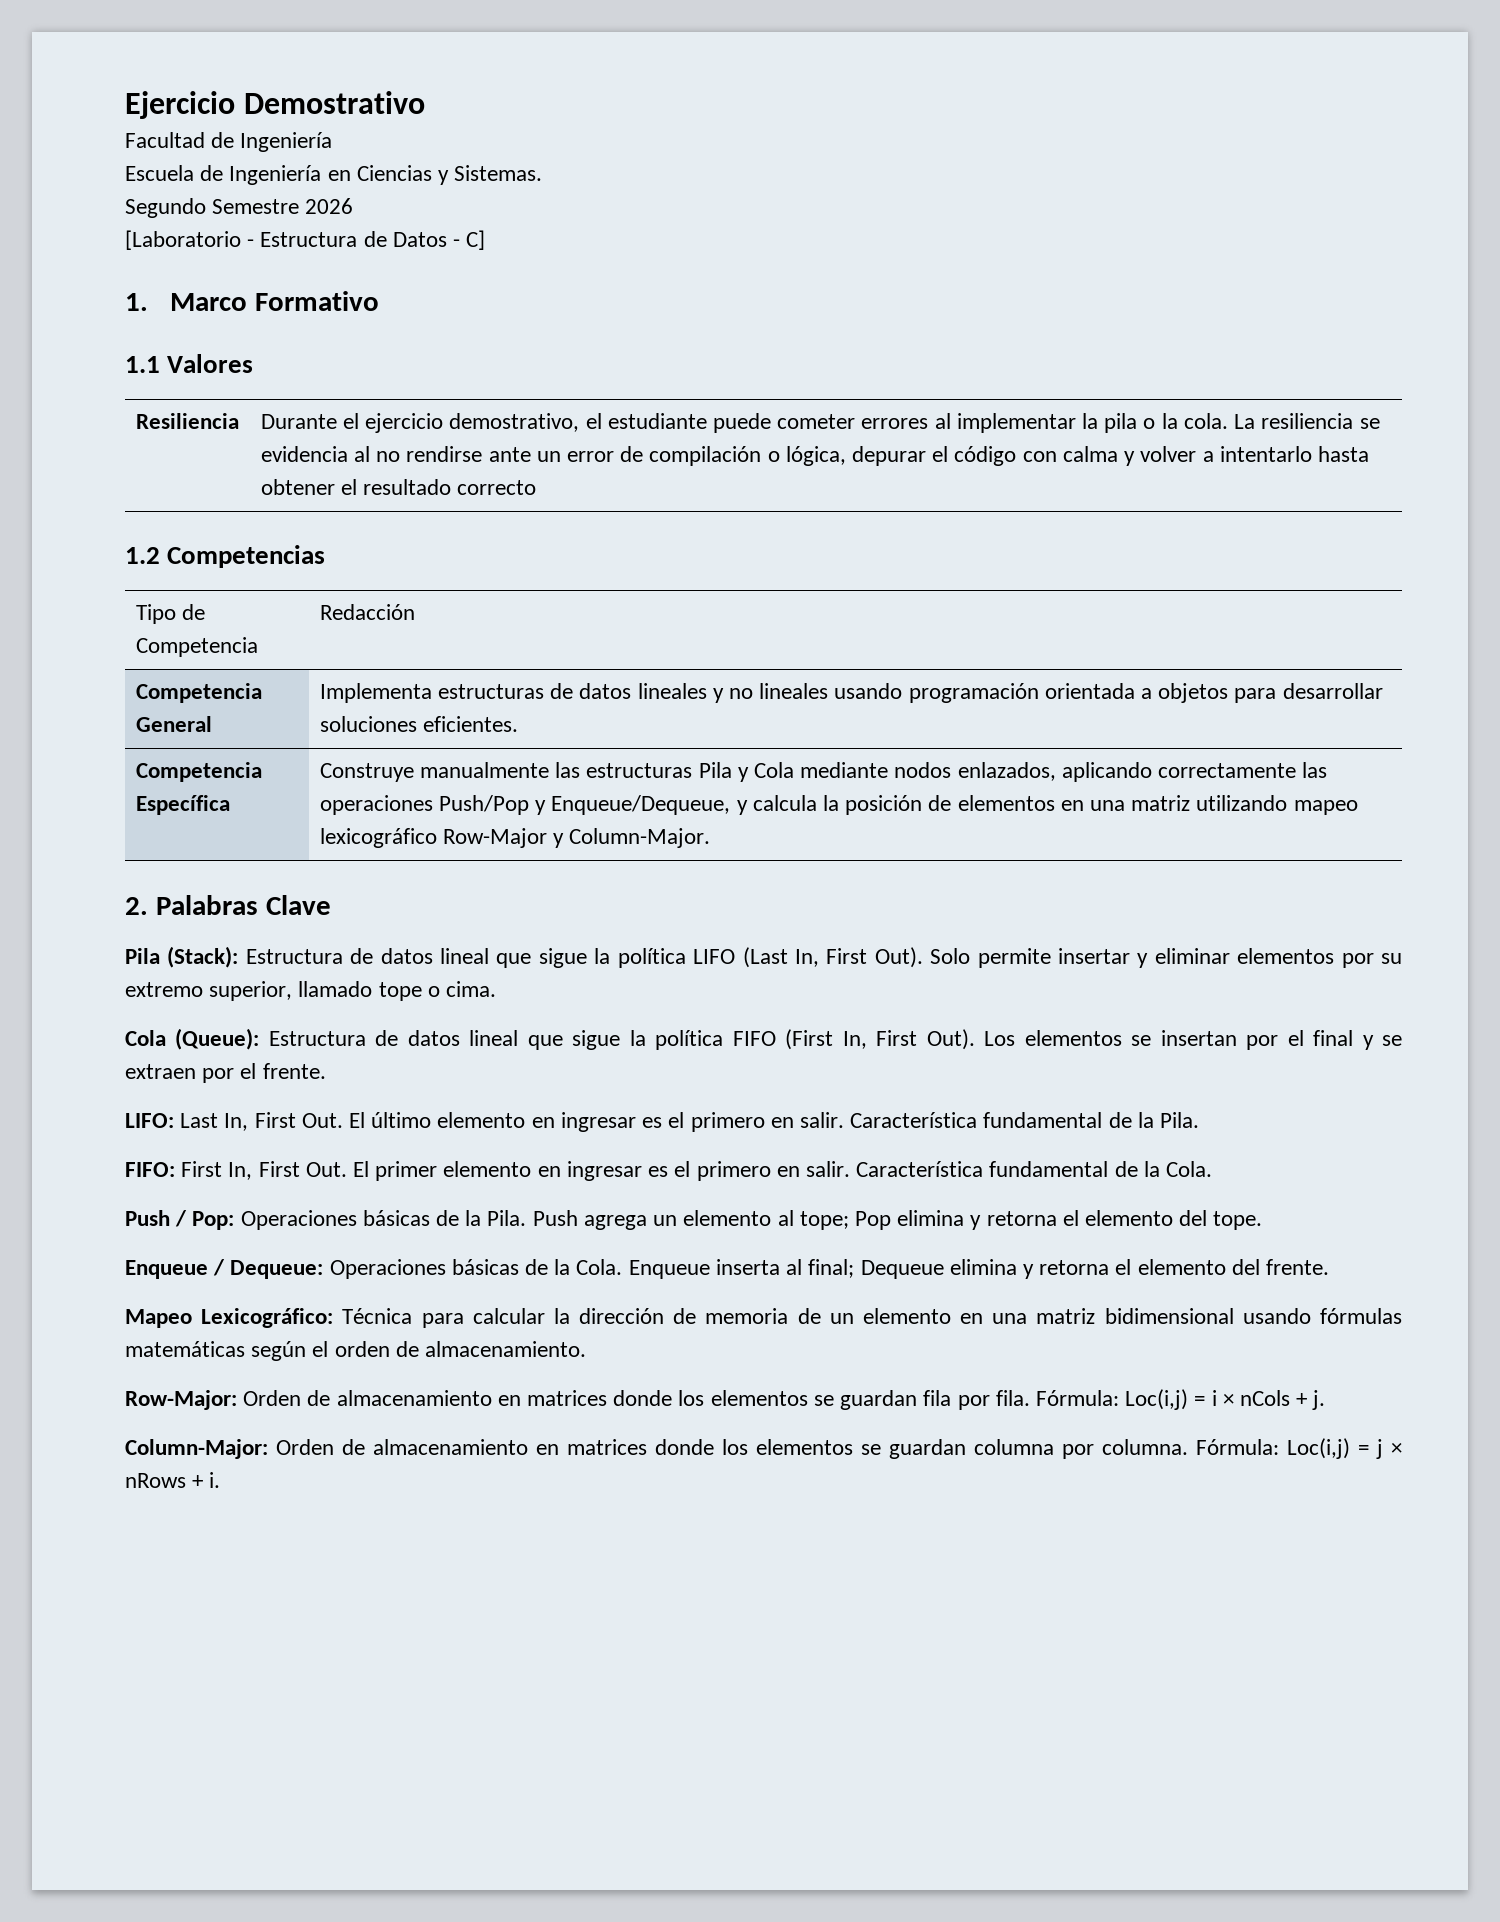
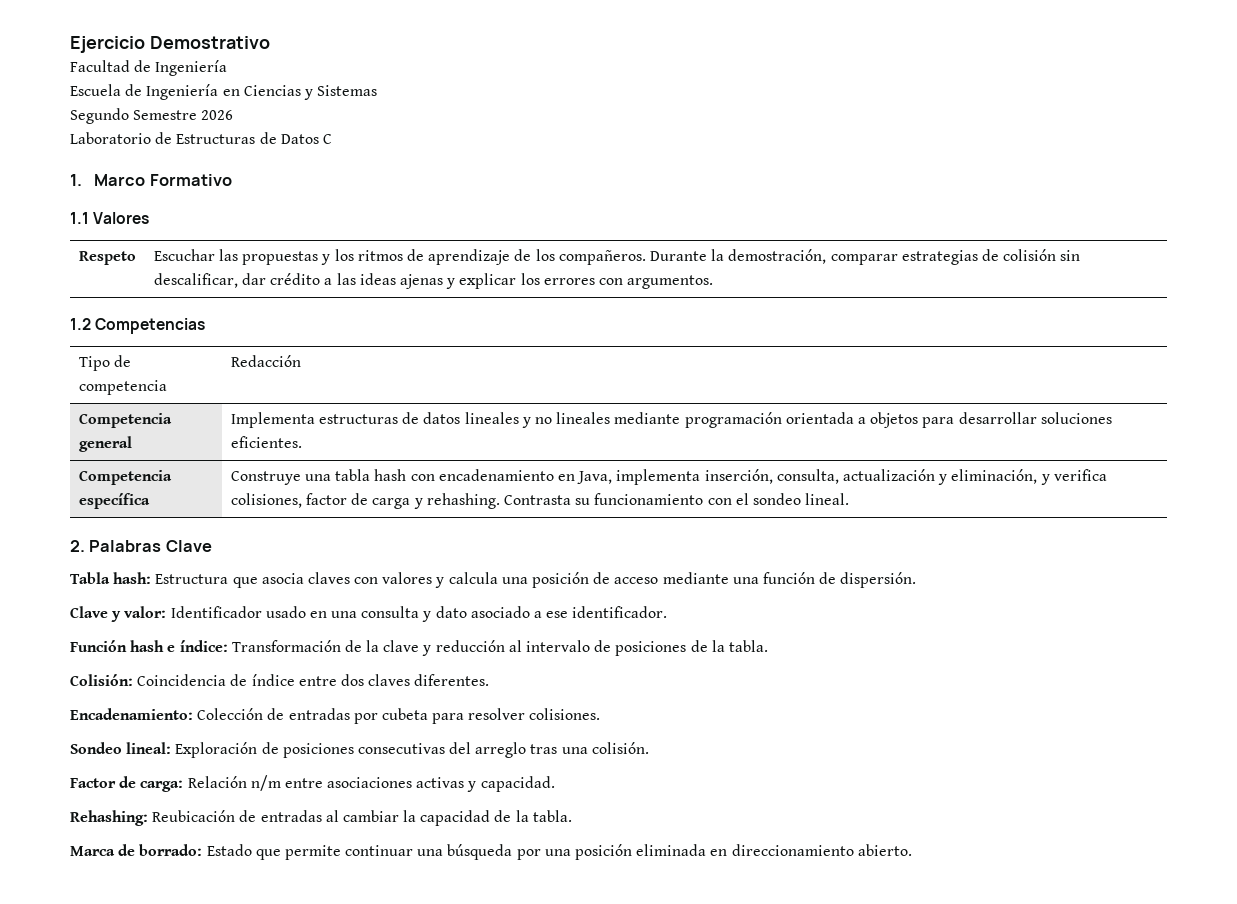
[454,165,543,181] Sistemas. -> [317,85,378,96] Sistemas
[125,230,486,250] [Laboratorio - Estructura de Datos - C] -> [70,132,332,144] Laboratorio de Estructuras de Datos C
[135,413,239,429] [260,413,1380,433] [260,446,1369,466] [260,479,537,495] Resiliencia | Durante el ejercicio demostrativo, el estudiante puede cometer errores al implementar la pila o la cola. La resiliencia se evidencia al no rendirse ante un error de compilación o lógica, depurar el código con calma y volver a intentarlo hasta obtener el resultado correcto -> [78,251,136,265] [153,249,1081,265] [153,273,714,289] Respeto | Escuchar las propuestas y los ritmos de aprendizaje de los compañeros. Durante la demostración, comparar estrategias de colisión sin descalificar, dar crédito a las ideas ajenas y explicar los errores con argumentos.
[135,637,258,657] Competencia -> [78,380,167,395] competencia
[135,716,212,732] General -> [78,436,132,452] general
[834,683,903,699] usando -> [614,412,681,424] mediante
[135,795,230,815] Específica -> [78,493,150,509] específica
[419,762,1328,782] [319,795,1358,815] [319,828,711,848] [125,895,331,915] [125,946,1402,968] [125,981,497,1001] [125,1028,1403,1050] [125,1063,326,1083] [125,1112,1199,1132] [125,1161,1212,1181] [125,1210,1263,1230] [125,1259,1329,1279] [125,1308,1402,1328] [125,1341,587,1361] [125,1389,1326,1410] [125,1438,1402,1459] [125,1472,221,1488] manualmente las estructuras Pila y Cola mediante nodos enlazados, aplicando correctamente las operaciones Push/Pop y Enqueue/Dequeue, y calcula la posición de elementos en una matriz utilizando mapeo lexicográfico Row-Major y Column-Major. // 2. Palabras Clave // Pila (Stack): Estructura de datos lineal que sigue la política LIFO (Last In, First Out). Solo permite insertar y eliminar elementos por su extremo superior, llamado tope o cima. // Cola (Queue): Estructura de datos lineal que sigue la política FIFO (First In, First Out). Los elementos se insertan por el final y se extraen por el frente. // LIFO: Last In, First Out. El último elemento en ingresar es el primero en salir. Característica fundamental de la Pila. // FIFO: First In, First Out. El primer elemento en ingresar es el primero en salir. Característica fundamental de la Cola. // Push / Pop: Operaciones básicas de la Pila. Push agrega un elemento al tope; Pop elimina y retorna el elemento del tope. // Enqueue / Dequeue: Operaciones básicas de la Cola. Enqueue inserta al final; Dequeue elimina y retorna el elemento del frente. // Mapeo Lexicográfico: Técnica para calcular la dirección de memoria de un elemento en una matriz bidimensional usando fórmulas matemáticas según el orden de almacenamiento. // Row-Major: Orden de almacenamiento en matrices donde los elementos se guardan fila por fila. Fórmula: Loc(i,j) = i × nCols + j. // Column-Major: Orden de almacenamiento en matrices donde los elementos se guardan columna por columna. Fórmula: Loc(i,j) = j × nRows + i. -> [305,469,1107,485] [230,493,850,509] [70,540,212,552] [70,572,917,588] [70,606,668,622] [70,640,768,656] [70,674,490,686] [70,708,601,724] [70,742,649,758] [70,775,555,792] [70,810,572,826] [70,844,912,860] una tabla hash con encadenamiento en Java, implementa inserción, consulta, actualización y eliminación, y verifica colisiones, factor de carga y rehashing. Contrasta su funcionamiento con el sondeo lineal. // 2. Palabras Clave // Tabla hash: Estructura que asocia claves con valores y calcula una posición de acceso mediante una función de dispersión. // Clave y valor: Identificador usado en una consulta y dato asociado a ese identificador. // Función hash e índice: Transformación de la clave y reducción al intervalo de posiciones de la tabla. // Colisión: Coincidencia de índice entre dos claves diferentes. // Encadenamiento: Colección de entradas por cubeta para resolver colisiones. // Sondeo lineal: Exploración de posiciones consecutivas del arreglo tras una colisión. // Factor de carga: Relación n/m entre asociaciones activas y capacidad. // Rehashing: Reubicación de entradas al cambiar la capacidad de la tabla. // Marca de borrado: Estado que permite continuar una búsqueda por una posición eliminada en direccionamiento abierto.

